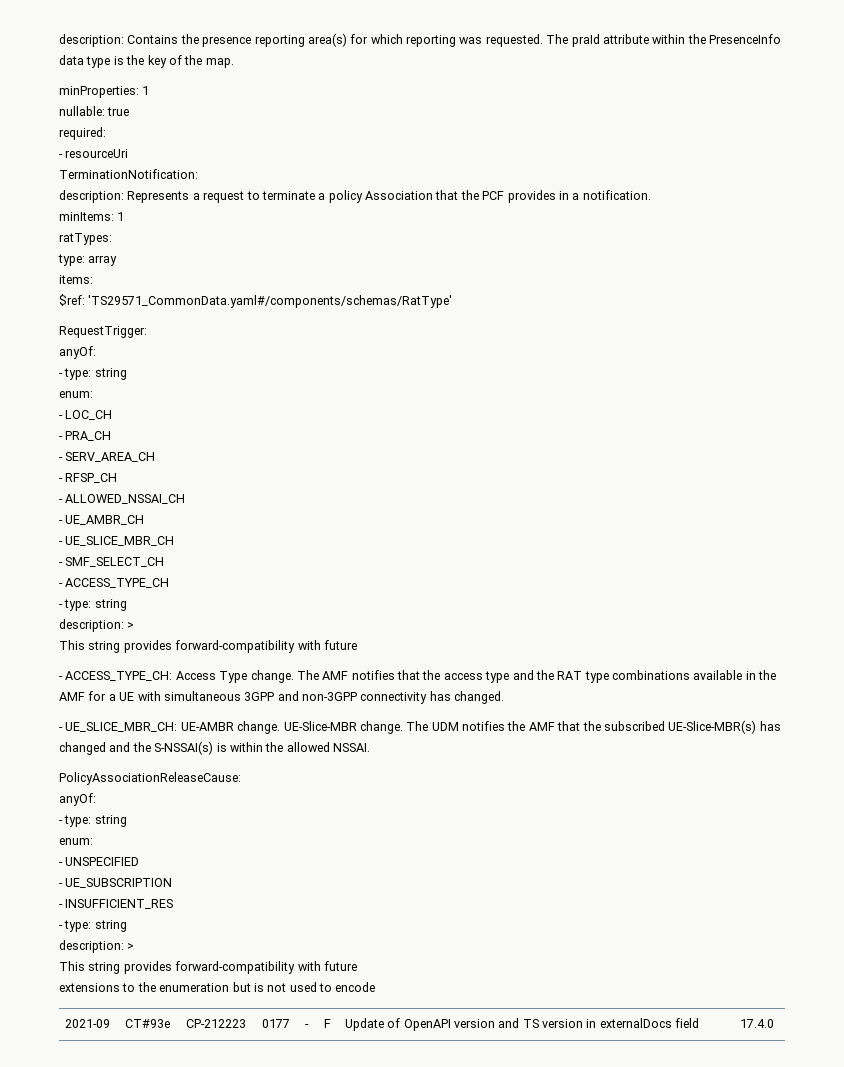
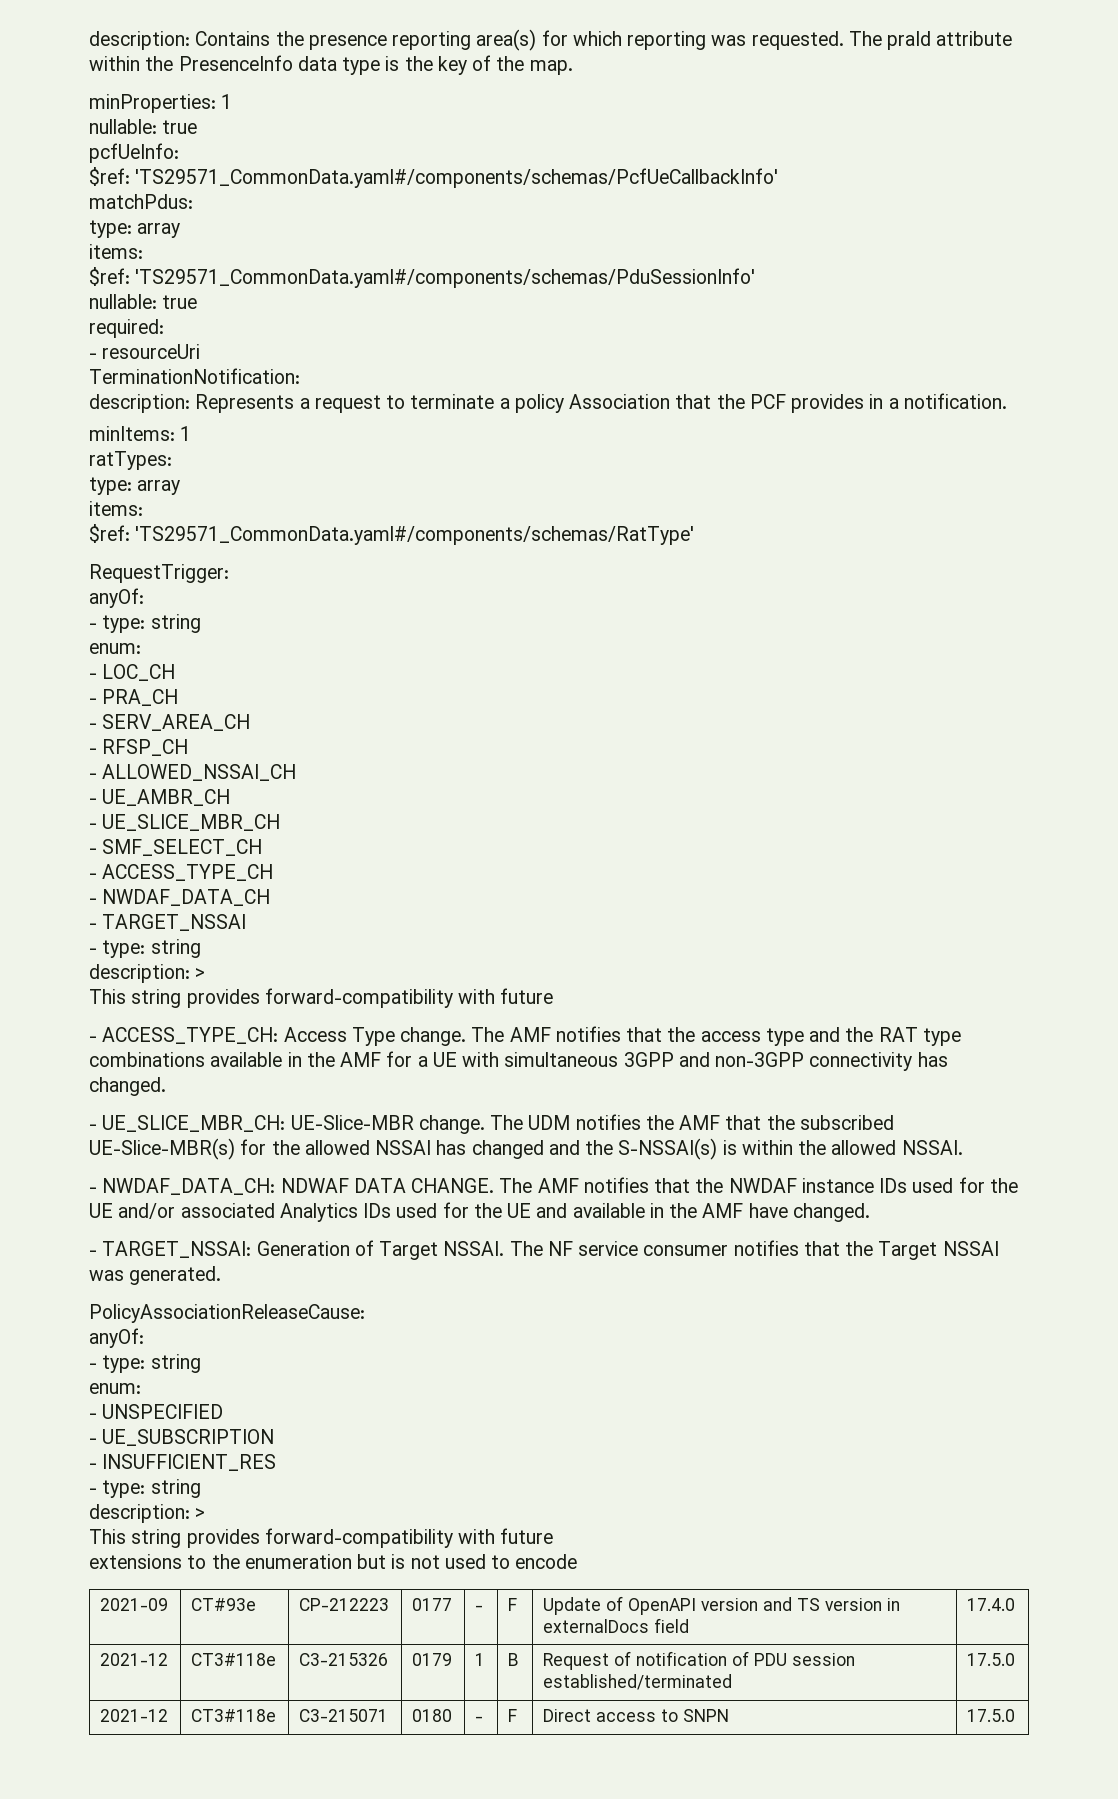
(130, 111) none -> [89,143,179,163] [89,167,779,188] [89,194,193,209] [89,220,181,238] [89,244,143,259] [89,267,756,288] [89,294,198,309] // pcfUeInfo: // $ref: 'TS29571_CommonData.yaml#/components/schemas/PcfUeCallbackInfo' // matchPdus: // type: array // items: // $ref: 'TS29571_CommonData.yaml#/components/schemas/PduSessionInfo' // nullable: true
(170, 583) none -> [89,889,271,906] [89,914,247,931] // - NWDAF_DATA_CH // - TARGET_NSSAI
[180,721,281,734] UE-AMBR change. -> (286, 1123) none
(757, 727) none -> [240,1139,432,1155] for the allowed NSSAI
(370, 747) none -> [89,1177,1018,1195] [89,1202,870,1222] [89,1240,999,1260] [89,1266,222,1285] // - NWDAF_DATA_CH: NDWAF DATA CHANGE. The AMF notifies that the NWDAF instance IDs used for the UE and/or associated Analytics IDs used for the UE and available in the AMF have changed. // - TARGET_NSSAI: Generation of Target NSSAI. The NF service consumer notifies that the Target NSSAI was generated.
(774, 1023) none -> [100,1653,169,1666] [191,1653,277,1666] [299,1653,389,1666] [412,1653,453,1666] [475,1653,486,1666] [508,1653,520,1666] [543,1651,856,1670] [543,1674,733,1690] [967,1653,1016,1666] [100,1709,169,1722] [191,1709,277,1722] [299,1709,389,1722] [412,1709,453,1722] [475,1716,484,1722] [508,1709,518,1722] [543,1709,730,1722] [967,1709,1016,1722] // 2021-12 | CT3#118e | C3-215326 | 0179 | 1 | B | Request of notification of PDU session established/terminated | 17.5.0 // 2021-12 | CT3#118e | C3-215071 | 0180 | - | F | Direct access to SNPN | 17.5.0

